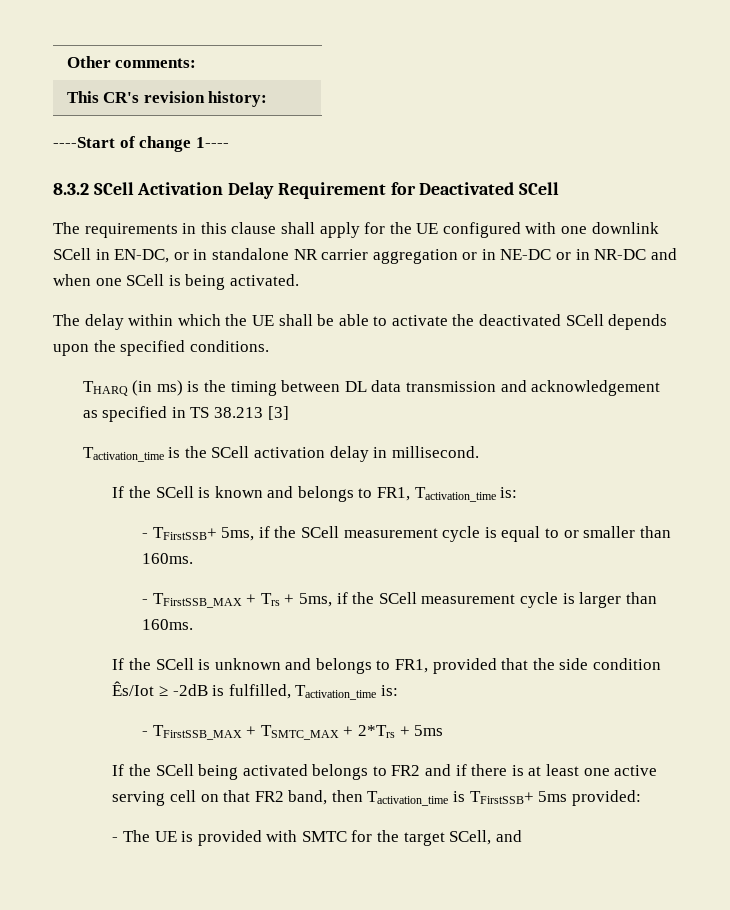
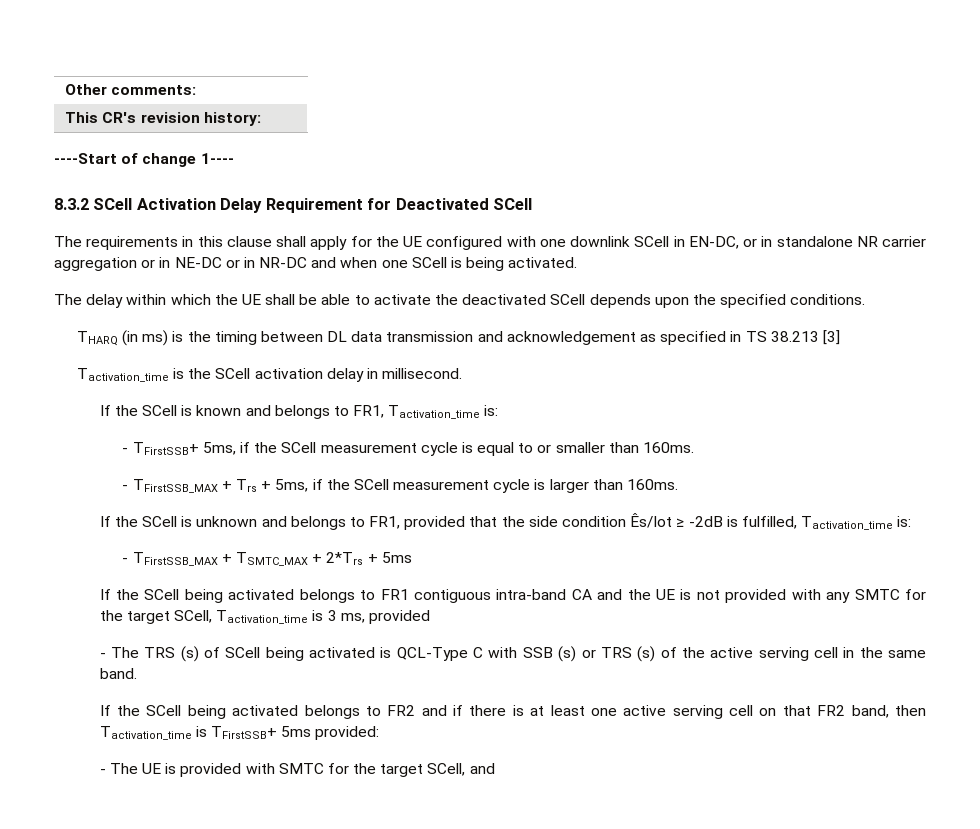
(444, 730) none -> [99,589,926,603] [99,610,430,624] [99,646,926,662] [99,668,137,679] // If the SCell being activated belongs to FR1 contiguous intra-band CA and the UE is not provided with any SMTC for the target SCell, Tactivation_time is 3 ms, provided // - The TRS (s) of SCell being activated is QCL-Type C with SSB (s) or TRS (s) of the active serving cell in the same band.

